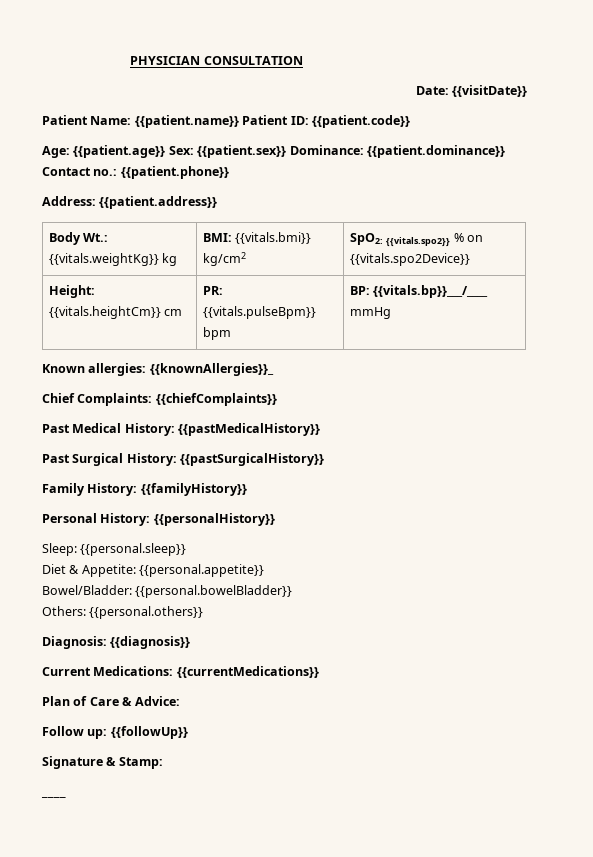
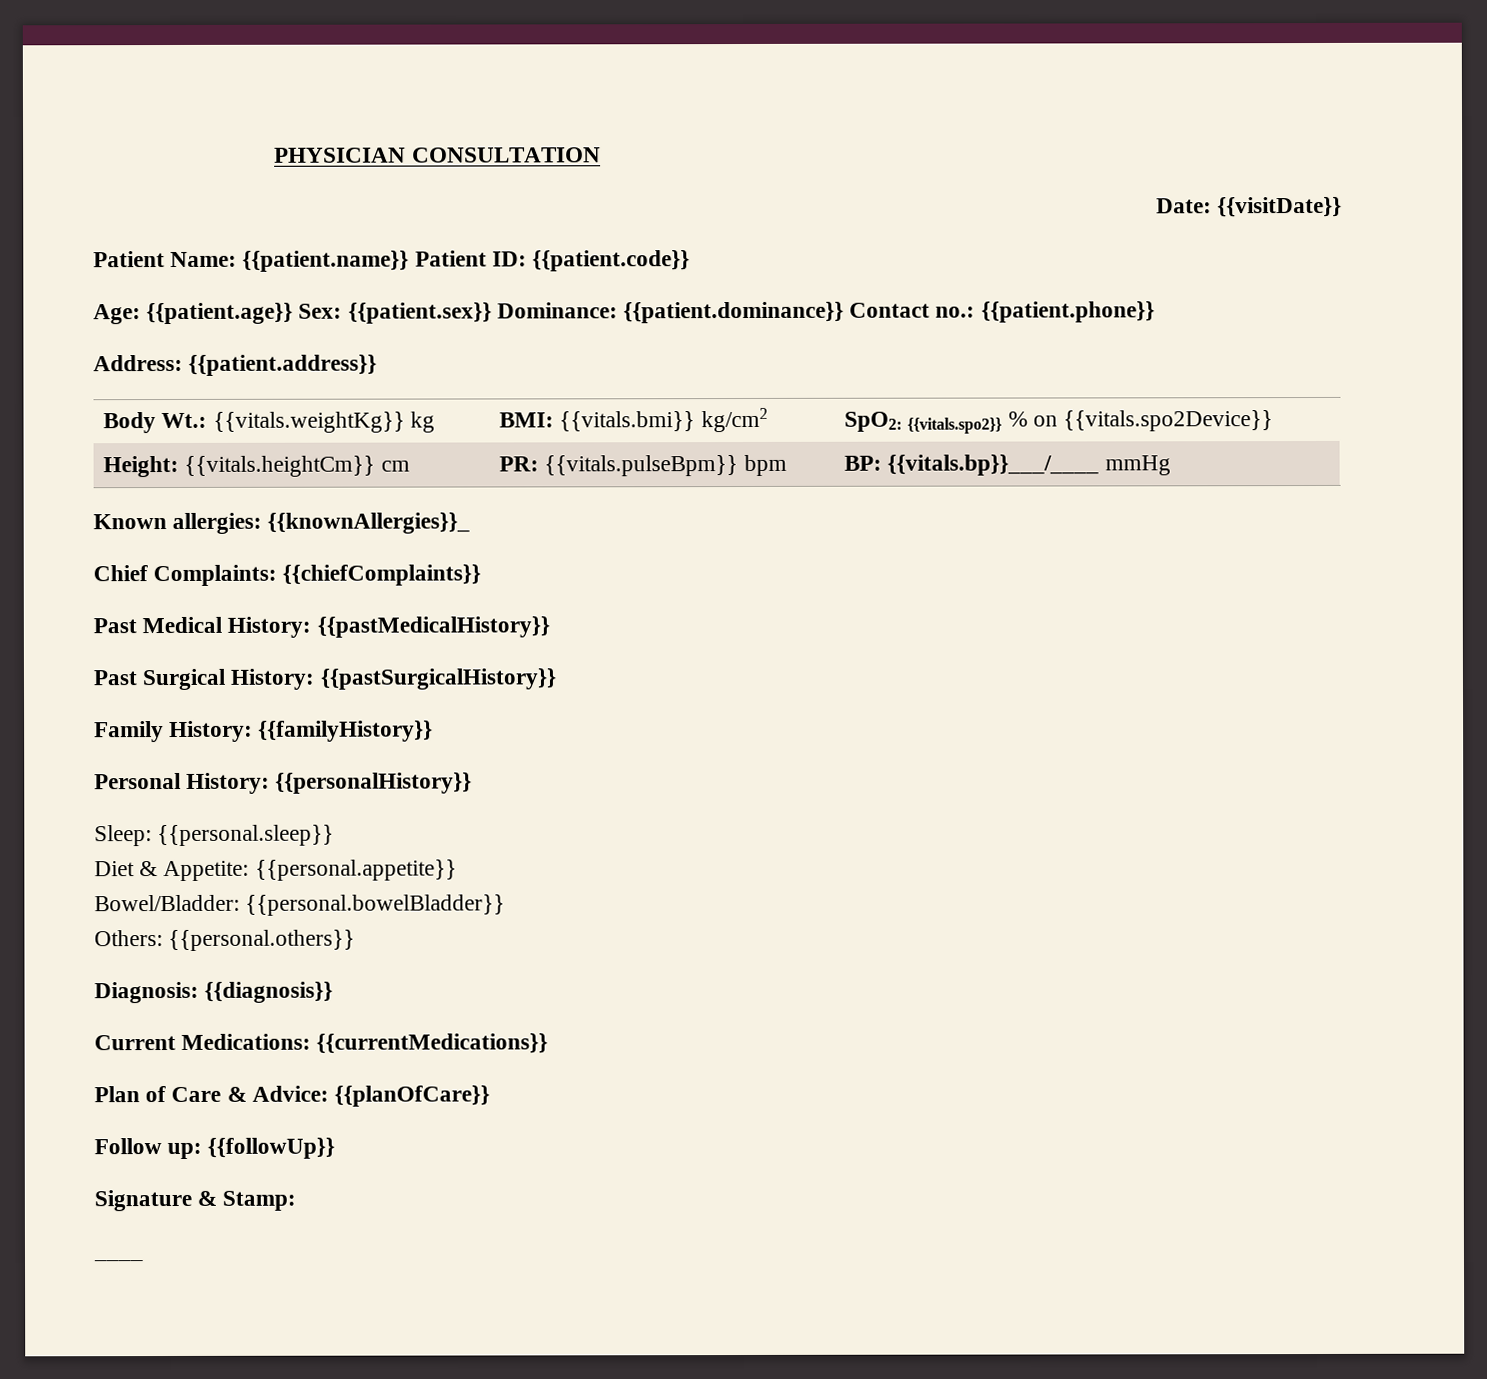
(180, 701) none -> [334,1085,491,1107] {{planOfCare}}

